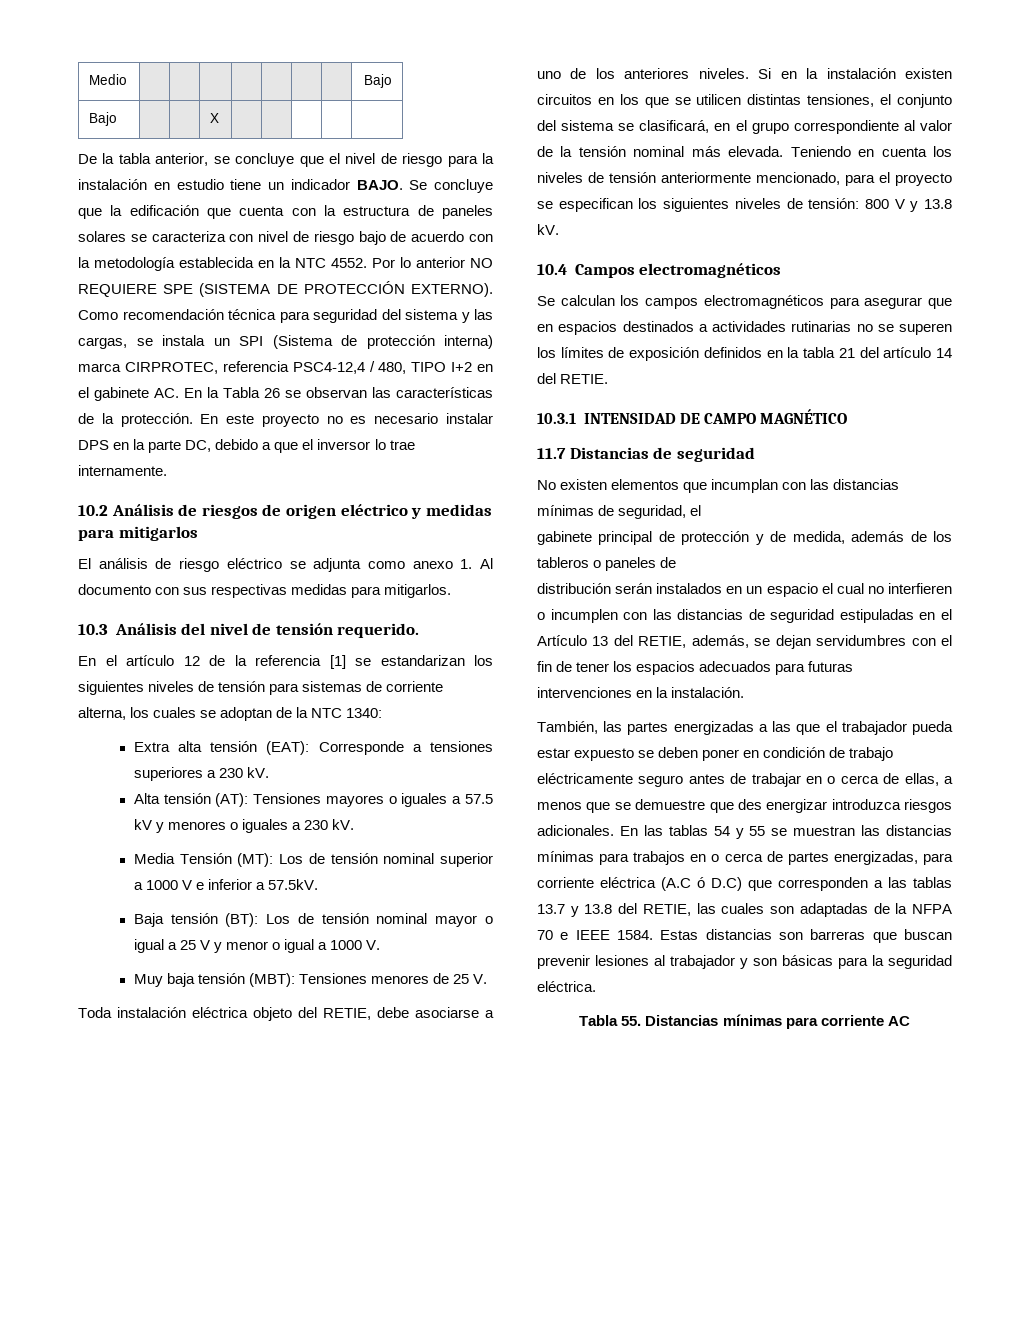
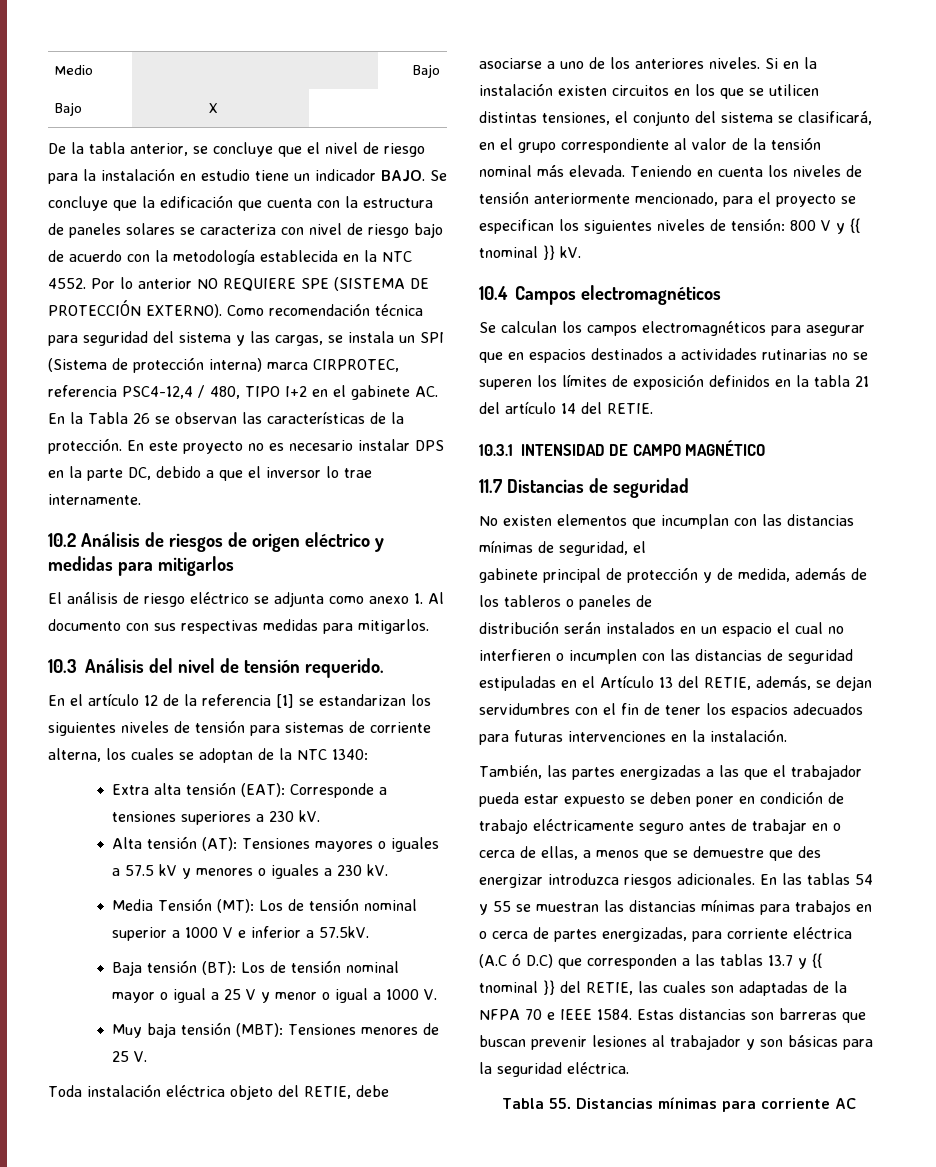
[924,199,952,209] 13.8 -> [850,218,860,233] [479,245,555,260] {{ tnominal }}
[584,904,613,914] 13.8 -> [812,953,822,968] [479,980,555,995] {{ tnominal }}

